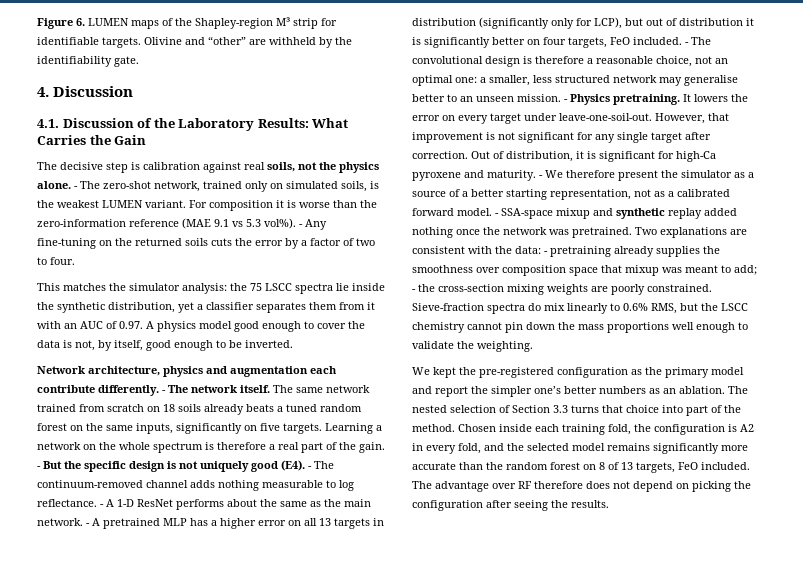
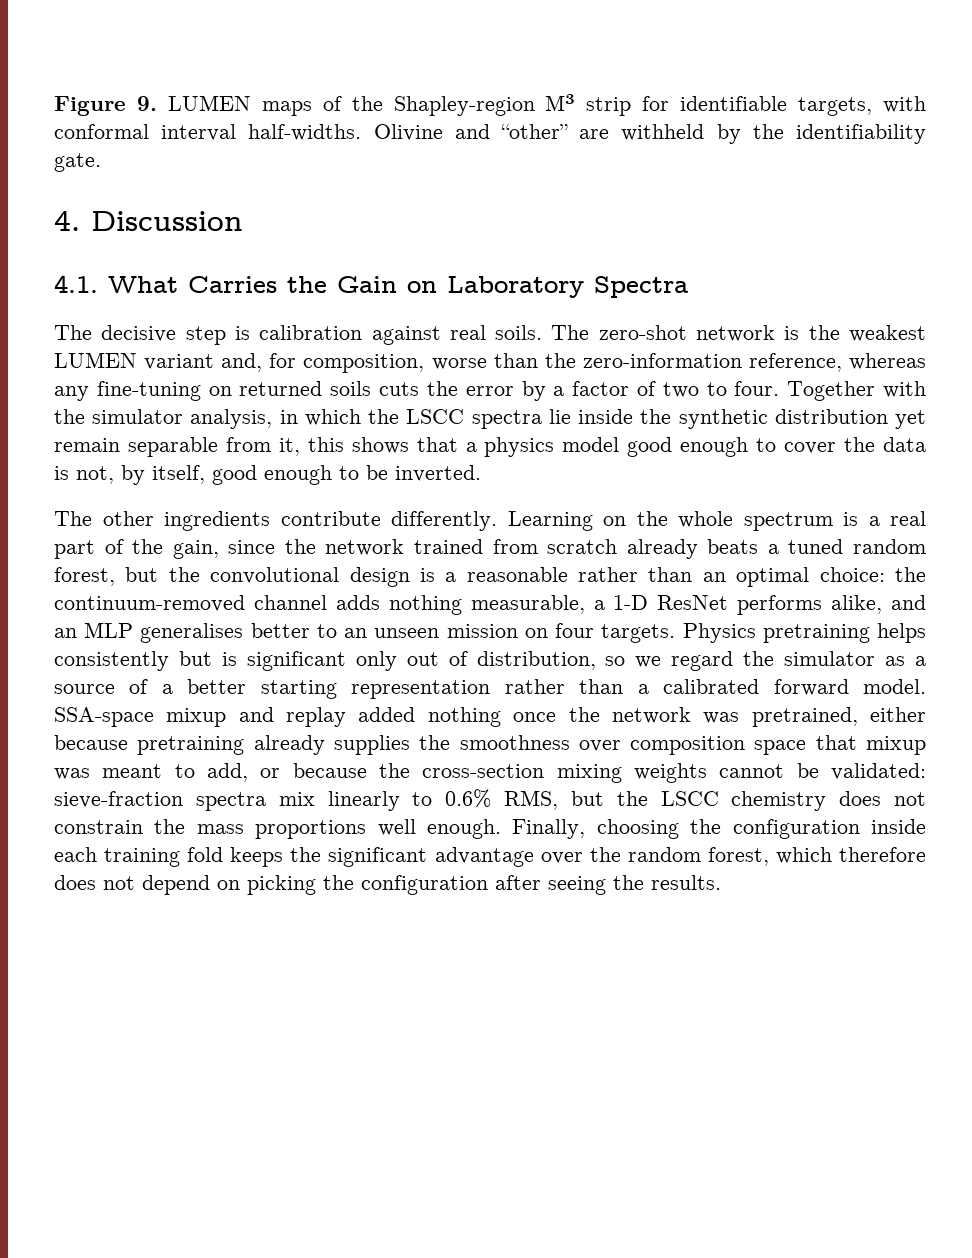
[76,18,85,26] 6. -> [136,96,157,111] 9.
[102,37,141,48] targets. -> [798,96,926,116] [54,124,362,141] targets, with conformal interval half-widths.
[62,118,309,131] Discussion of the Laboratory Results: -> (98, 284) none
(147, 140) none -> [407,276,688,298] on Laboratory Spectra
[267,162,379,173] [37,181,379,192] [37,200,377,211] [37,218,327,230] soils, not the physics alone. - The zero-shot network, trained only on simulated soils, is the weakest LUMEN variant. For composition it is worse than the zero-information reference (MAE 9.1 vs 5.3 vol%). - Any -> [495,325,926,342] [54,352,927,373] [54,386,89,401] soils. The zero-shot network is the weakest LUMEN variant and, for composition, worse than the zero-information reference, whereas any
[115,238,132,246] the -> (232, 391) none
[37,283,262,294] // This matches the simulator analysis: the 75 -> [787,381,926,401] [54,409,400,429] Together with the simulator analysis, in which the
[108,302,375,313] [37,321,154,329] distribution, yet a classifier separates them from it with an AUC of 0.97. A -> [774,409,927,429] [54,437,477,457] distribution yet remain separable from it, this shows that a
[37,366,337,377] [37,385,323,396] Network architecture, physics and augmentation each contribute differently. - The network itself. The same -> [54,511,926,531] [54,539,316,559] The other ingredients contribute differently. Learning on the whole spectrum is a real part of the gain, since the
[147,404,201,412] on 18 soils -> (618, 546) none
[37,423,382,434] [37,442,385,453] [37,460,334,472] [37,480,354,491] [37,499,371,510] [37,518,384,529] [412,17,754,29] [412,37,711,48] [412,56,728,67] [412,75,738,86] [412,94,748,105] [412,113,729,124] [412,132,711,143] [412,151,716,162] [412,170,658,181] forest on the same inputs, significantly on five targets. Learning a network on the whole spectrum is therefore a real part of the gain. - But the specific design is not uniquely good (E4). - The continuum-removed channel adds nothing measurable to log reflectance. - A 1-D ResNet performs about the same as the main network. - A pretrained MLP has a higher error on all 13 targets in distribution (significantly only for LCP), but out of distribution it is significantly better on four targets, FeO included. - The convolutional design is therefore a reasonable choice, not an optimal one: a smaller, less structured network may generalise better to an unseen mission. - Physics pretraining. It lowers the error on every target under leave-one-soil-out. However, that improvement is not significant for any single target after correction. Out of distribution, it is significant for high-Ca pyroxene and maturity. - We therefore present -> [54,567,926,587] [54,595,926,615] [54,622,927,643] [54,651,734,671] forest, but the convolutional design is a reasonable rather than an optimal choice: the continuum-removed channel adds nothing measurable, a 1-D ResNet performs alike, and an MLP generalises better to an unseen mission on four targets. Physics pretraining helps consistently but is significant only out of distribution, so we regard
[550,189,665,200] representation, not as -> [351,679,624,699] representation rather than
[495,213,499,216] - -> (927, 686) none
[616,208,665,219] synthetic -> (274, 714) none
[572,227,747,238] [412,246,548,254] pretrained. Two explanations are consistent with the data: - -> [751,707,927,727] [54,735,128,750] pretrained, either because
[734,265,757,275] [412,289,416,292] add; - -> [207,763,367,782] add, or because
[591,284,712,295] [412,303,541,314] are poorly constrained. Sieve-fraction spectra do -> [719,763,927,780] [54,791,266,811] cannot be validated: sieve-fraction spectra
[467,322,555,333] cannot pin down -> [839,791,927,806] [54,820,143,834] does not constrain
[696,322,748,333] [412,341,533,352] [412,367,744,378] [412,386,748,397] [412,405,741,416] [412,424,754,435] [412,443,748,454] [412,462,750,473] [412,481,532,492] enough to validate the weighting. // We kept the pre-registered configuration as the primary model and report the simpler one’s better numbers as an ablation. The nested selection of Section 3.3 turns that choice into part of the method. Chosen inside each training fold, the configuration is A2 in every fold, and the selected model remains significantly more accurate than the random forest on 8 of 13 targets, FeO included. The advantage over RF -> [427,819,926,839] [54,847,832,867] enough. Finally, choosing the configuration inside each training fold keeps the significant advantage over the random forest, which

